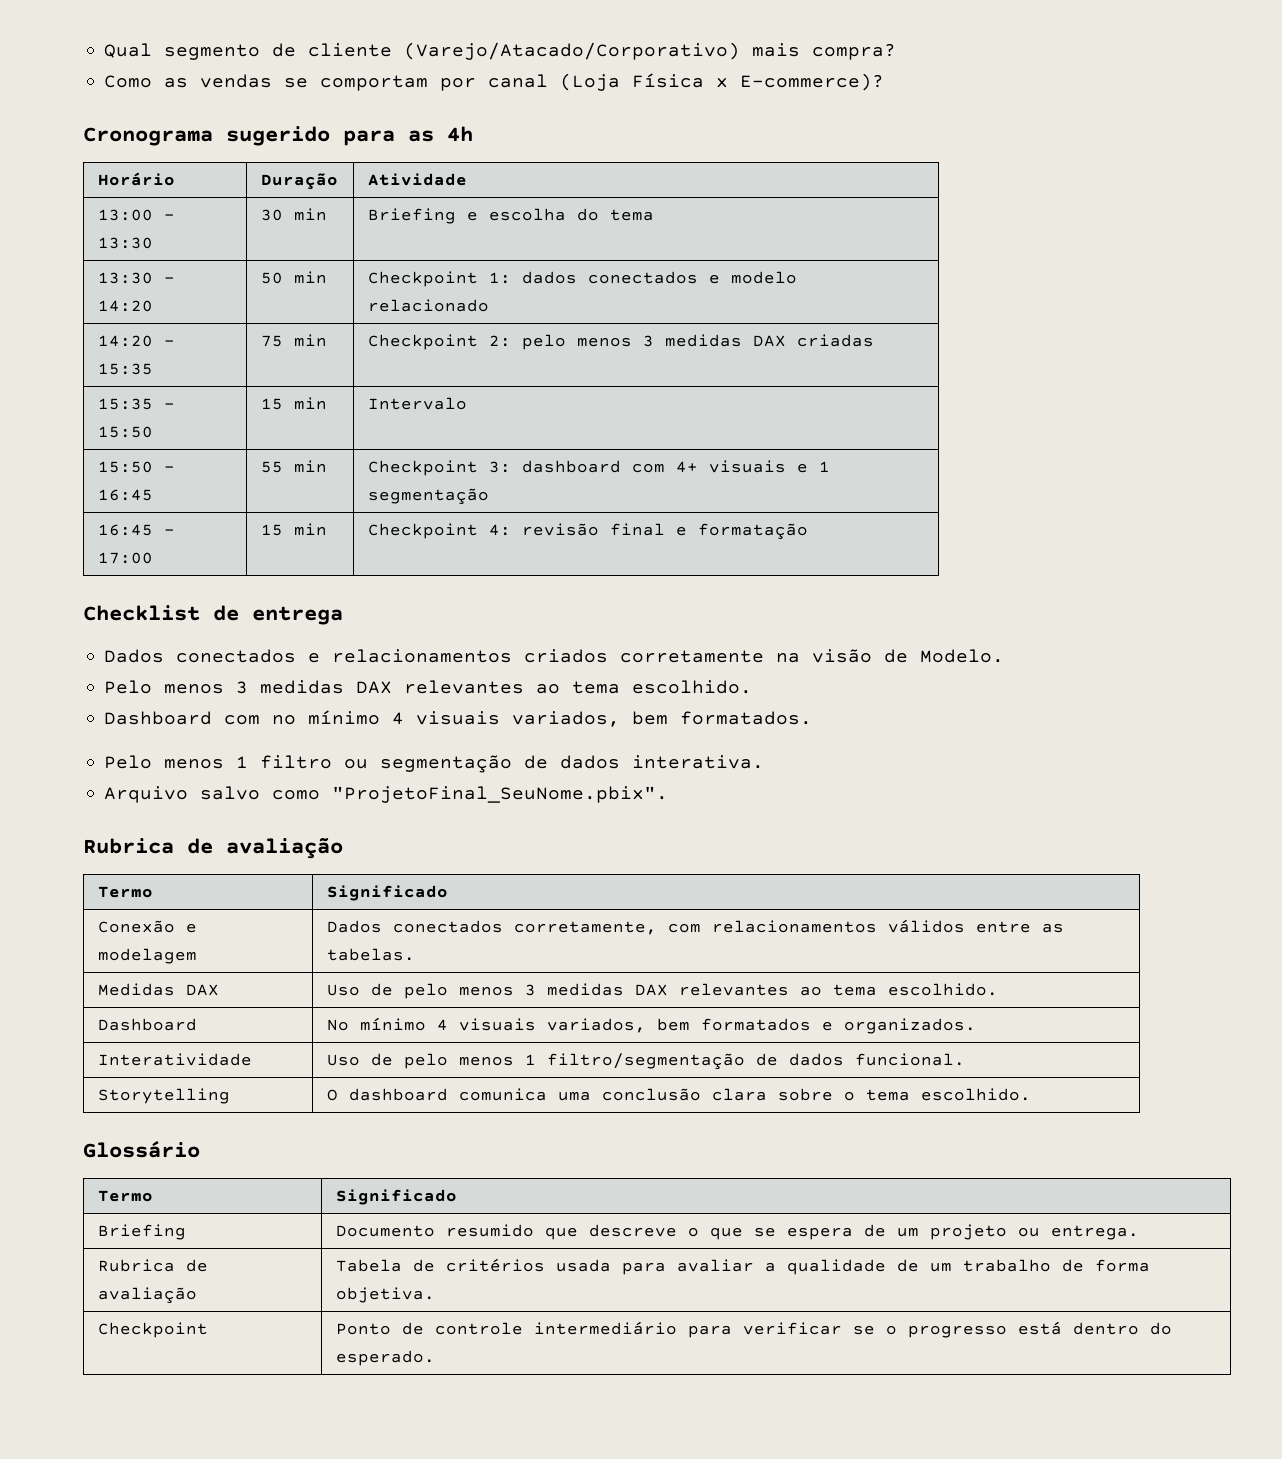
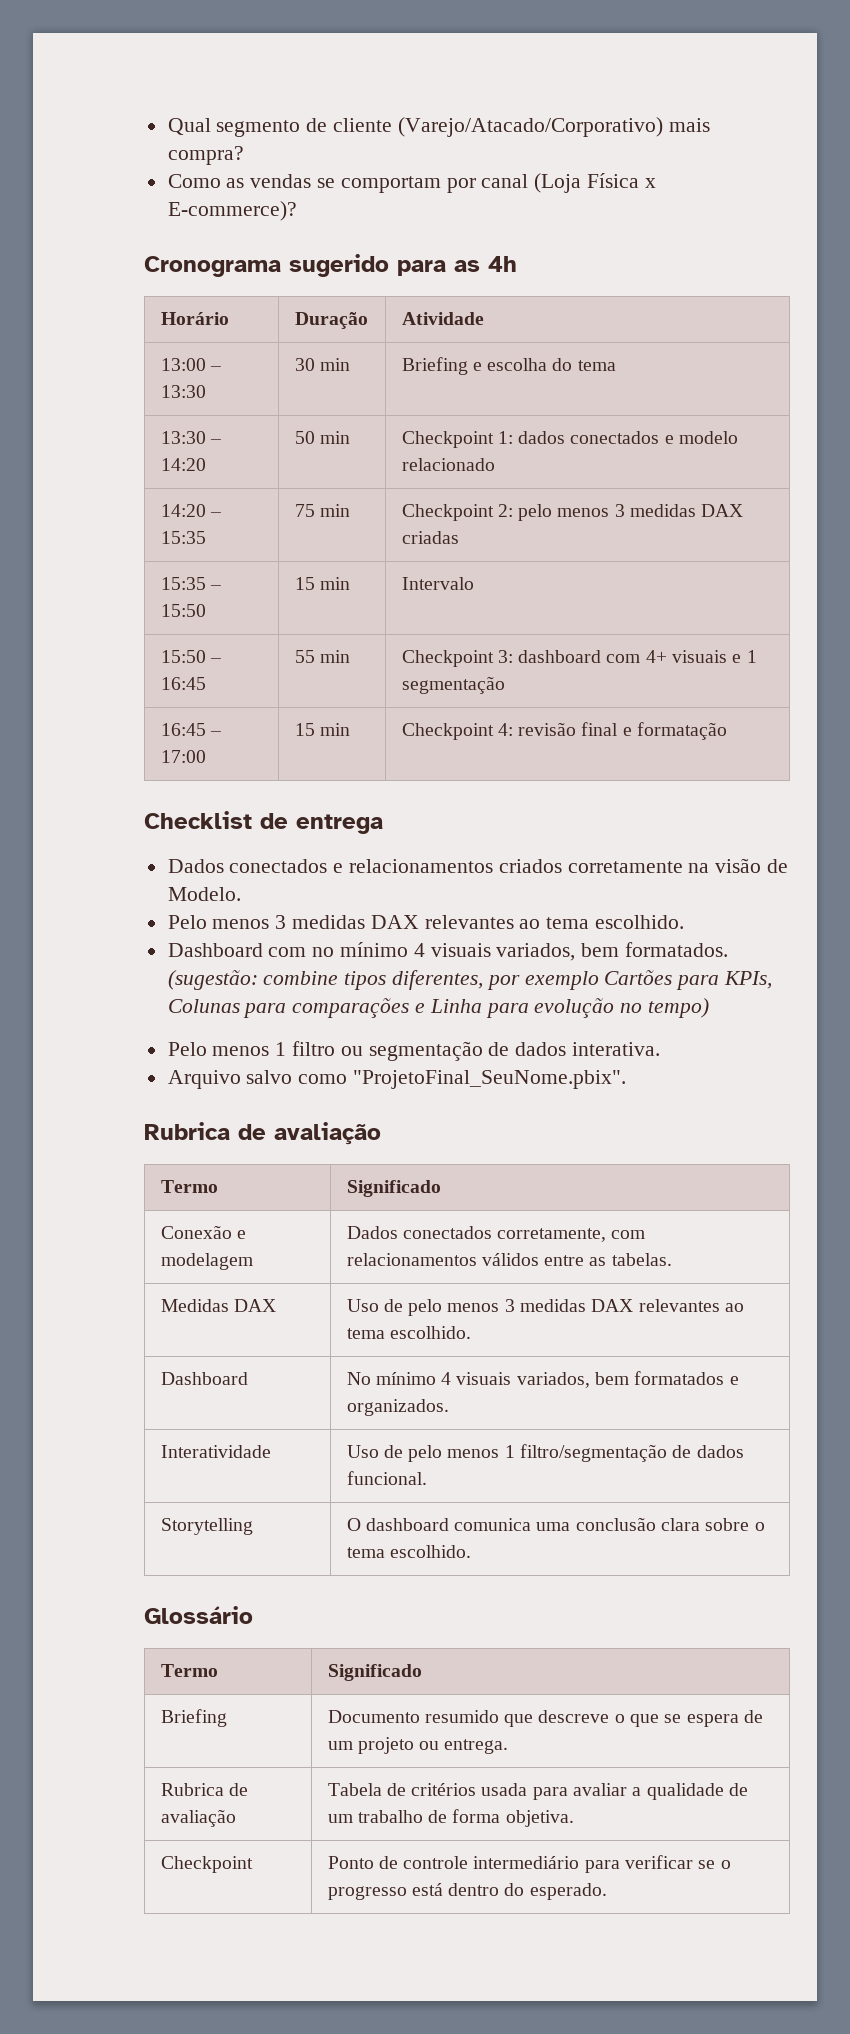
(813, 718) none -> [167,970,773,990] [167,998,710,1018] (sugestão: combine tipos diferentes, por exemplo Cartões para KPIs, Colunas para comparações e Linha para evolução no tempo)

